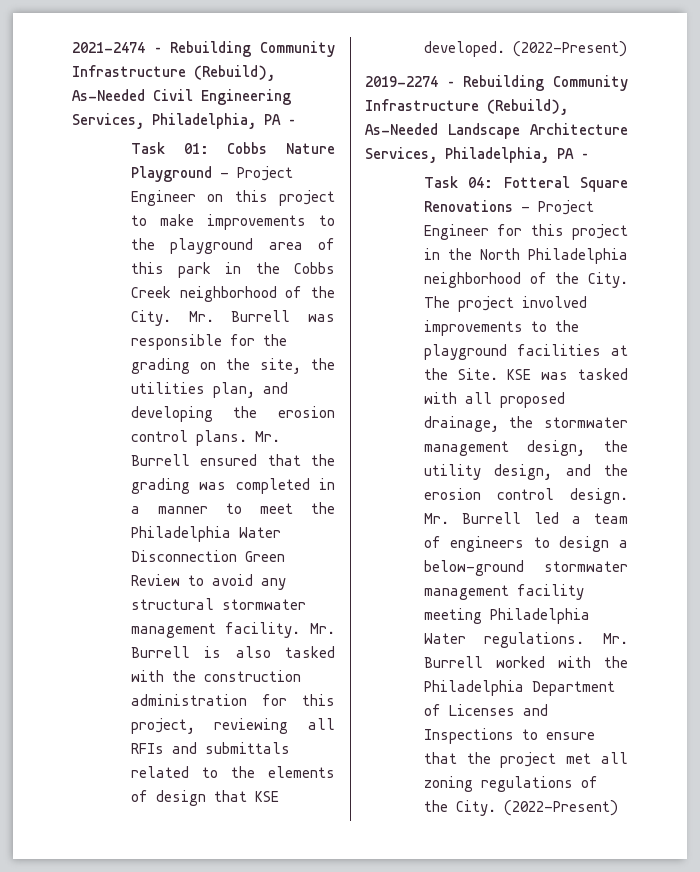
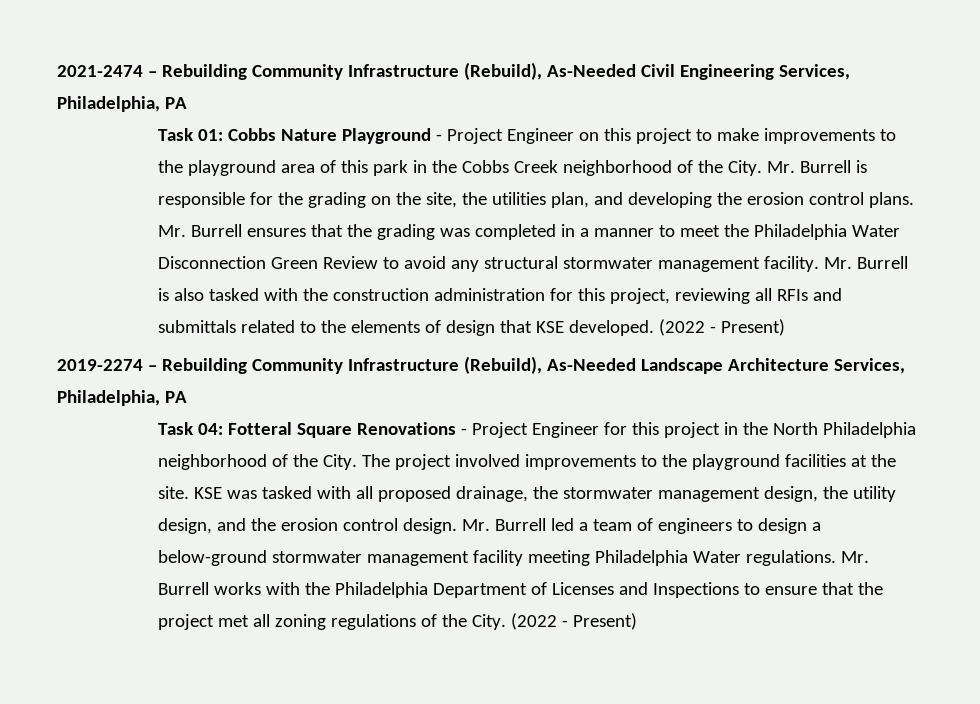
[288,119,296,125] – -> (187, 103) none
[308,314,335,322] was -> [856,160,868,173] is
[200,454,258,466] ensured -> [247,228,307,237] ensures
[512,41,627,57] (2022-Present) -> [659,319,786,336] (2022 - Present)
[581,153,589,159] – -> (187, 397) none
[457,368,498,380] Site. -> [158,486,190,499] site.
[495,656,545,668] worked -> [214,582,262,595] works
[503,800,618,816] (2022-Present) -> [511,613,638,630] (2022 - Present)

